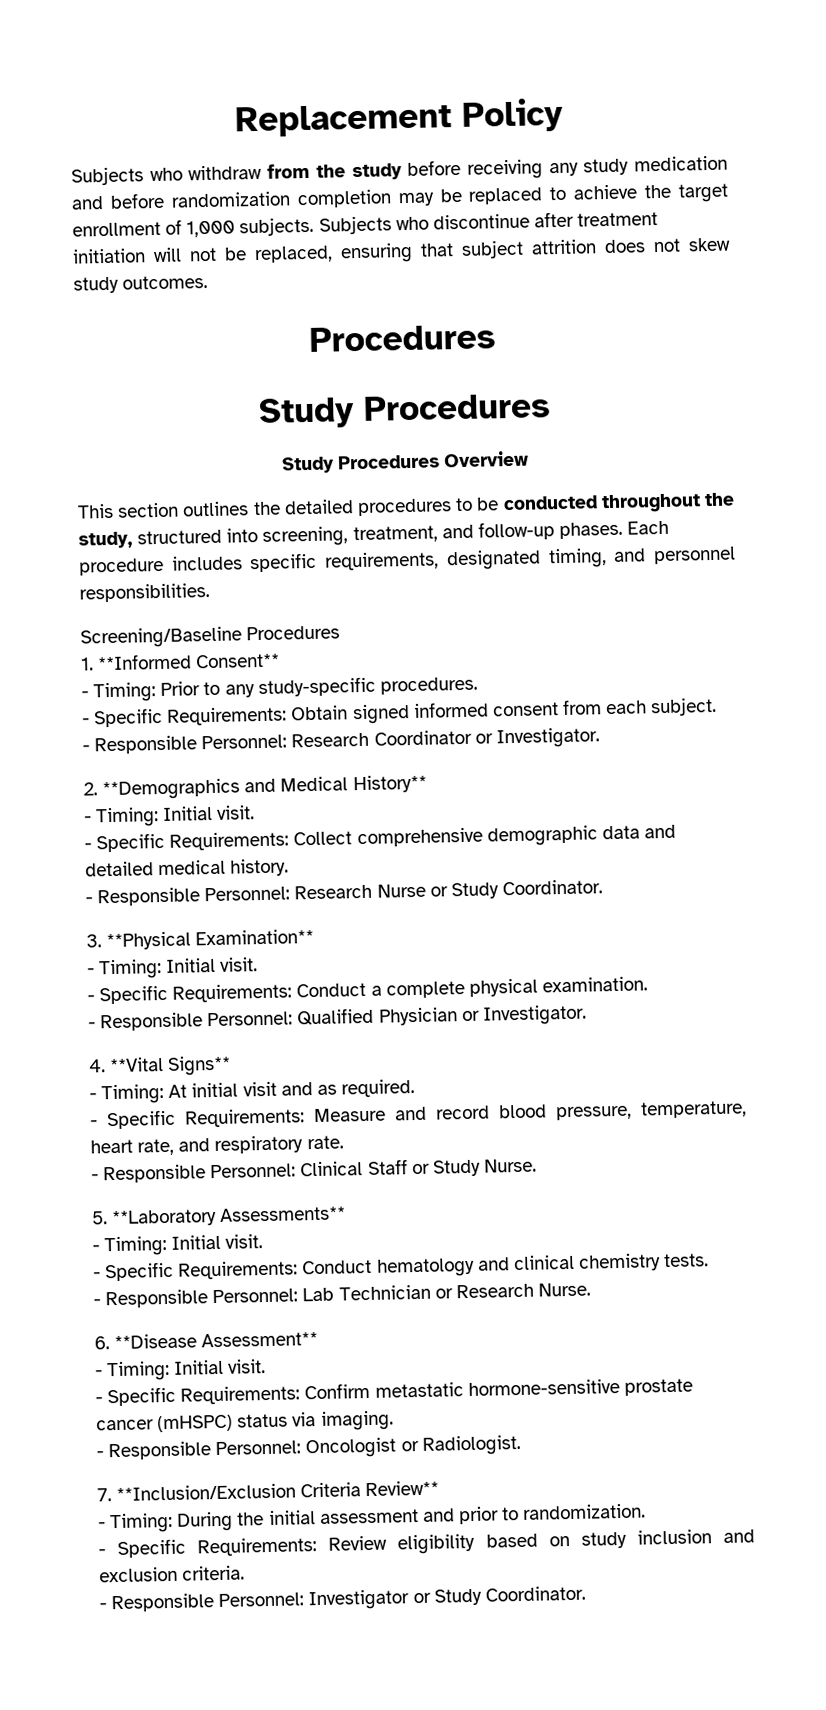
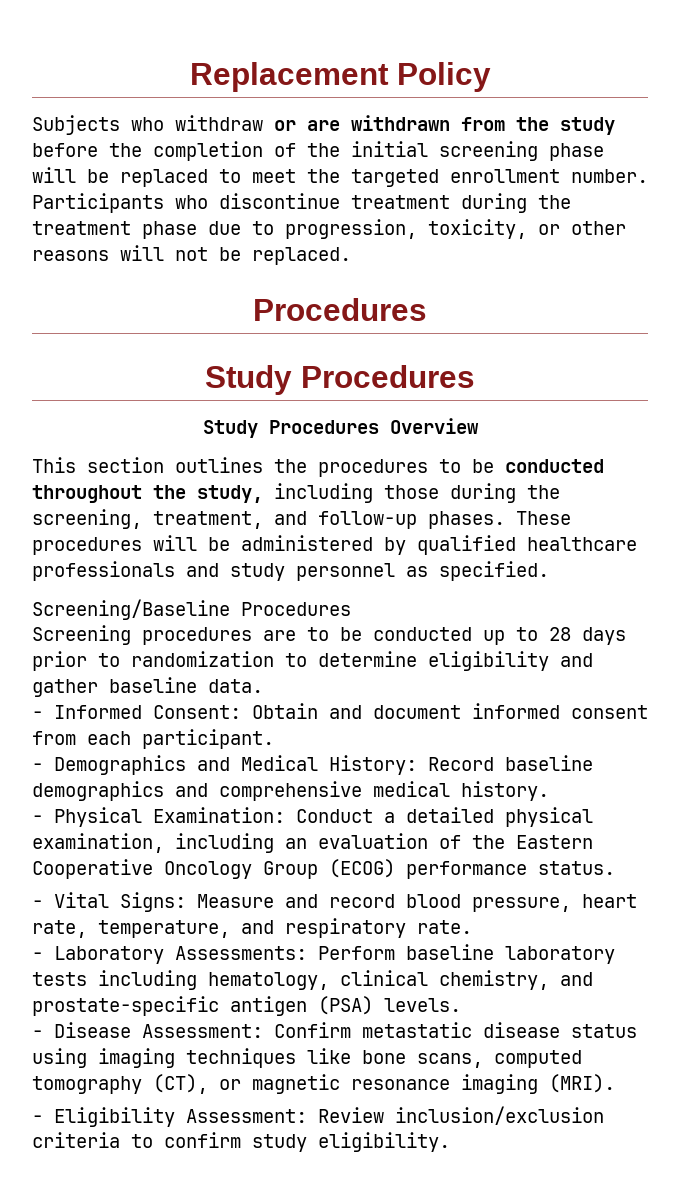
(263, 172) none -> [274,115,450,131] or are withdrawn
[466,155,729,180] [71,183,729,210] [72,211,659,238] [72,237,731,264] [73,274,209,294] receiving any study medication and before randomization completion may be replaced to achieve the target enrollment of 1,000 subjects. Subjects who discontinue after treatment initiation will not be replaced, ensuring that subject attrition does not skew study outcomes. -> [109,141,604,161] [32,167,648,187] [32,193,571,213] [32,219,626,239] [32,245,351,265] the completion of the initial screening phase will be replaced to meet the targeted enrollment number. Participants who discontinue treatment during the treatment phase due to progression, toxicity, or other reasons will not be replaced.
[283,499,354,515] detailed -> (307, 466) none
[137,528,259,545] structured into -> [274,483,560,503] including those during the
[627,520,670,535] [79,546,736,576] [79,582,210,603] [80,625,341,649] [81,653,281,671] [81,676,478,703] [82,704,410,728] Each procedure includes specific requirements, designated timing, and personnel responsibilities. // Screening/Baseline Procedures // 1. **Informed Consent** // - Timing: Prior to any study-specific procedures. // - Specific Requirements: Obtain signed -> [516,511,571,525] [32,535,637,555] [32,561,549,581] [32,599,351,620] [32,625,626,645] [32,651,593,671] [32,677,263,697] [32,703,461,719] These procedures will be administered by qualified healthcare professionals and study personnel as specified. // Screening/Baseline Procedures // Screening procedures are to be conducted up to 28 days prior to randomization to determine eligibility and gather baseline data. // - Informed Consent: Obtain and document
[650,696,718,717] [82,727,600,755] [83,774,427,801] [84,805,256,828] [84,824,676,853] [85,858,290,877] [85,879,603,907] [86,928,315,951] [87,957,259,980] [87,976,648,1005] [88,1004,587,1032] [89,1055,232,1076] [89,1079,415,1105] [90,1108,305,1130] subject. // - Responsible Personnel: Research Coordinator or Investigator. // 2. **Demographics and Medical History** // - Timing: Initial visit. // - Specific Requirements: Collect comprehensive demographic data and detailed medical history. // - Responsible Personnel: Research Nurse or Study Coordinator. // 3. **Physical Examination** // - Timing: Initial visit. // - Specific Requirements: Conduct a complete physical examination. // - Responsible Personnel: Qualified Physician or Investigator. // 4. **Vital Signs** // - Timing: At initial visit and as required. // - Specific Requirements: -> [142,729,274,749] [32,755,593,775] [32,781,549,801] [32,807,593,827] [32,833,593,853] [32,859,615,879] [32,892,186,912] participant. // - Demographics and Medical History: Record baseline demographics and comprehensive medical history. // - Physical Examination: Conduct a detailed physical examination, including an evaluation of the Eastern Cooperative Oncology Group (ECOG) performance status. // - Vital Signs:
[640,1100,747,1119] temperature, -> (571, 904) none
(175, 1147) none -> [98,920,230,938] temperature,
[103,1158,537,1184] [92,1206,347,1228] [92,1234,264,1257] [93,1253,710,1282] [93,1282,591,1309] [94,1331,319,1350] [95,1359,267,1382] [95,1378,693,1407] [96,1410,394,1433] [96,1434,521,1461] [97,1480,440,1502] [98,1503,647,1534] [98,1529,756,1559] [99,1565,246,1583] [99,1585,586,1613] Responsible Personnel: Clinical Staff or Study Nurse. // 5. **Laboratory Assessments** // - Timing: Initial visit. // - Specific Requirements: Conduct hematology and clinical chemistry tests. // - Responsible Personnel: Lab Technician or Research Nurse. // 6. **Disease Assessment** // - Timing: Initial visit. // - Specific Requirements: Confirm metastatic hormone-sensitive prostate cancer (mHSPC) status via imaging. // - Responsible Personnel: Oncologist or Radiologist. // 7. **Inclusion/Exclusion Criteria Review** // - Timing: During the initial assessment and prior to randomization. // - Specific Requirements: Review eligibility based on study inclusion and exclusion criteria. // - Responsible Personnel: Investigator or Study Coordinator. -> [54,944,615,964] [32,970,593,990] [32,996,461,1016] [32,1022,637,1038] [32,1048,582,1068] [32,1074,615,1094] [32,1106,604,1127] [32,1132,450,1152] Laboratory Assessments: Perform baseline laboratory tests including hematology, clinical chemistry, and prostate-specific antigen (PSA) levels. // - Disease Assessment: Confirm metastatic disease status using imaging techniques like bone scans, computed tomography (CT), or magnetic resonance imaging (MRI). // - Eligibility Assessment: Review inclusion/exclusion criteria to confirm study eligibility.

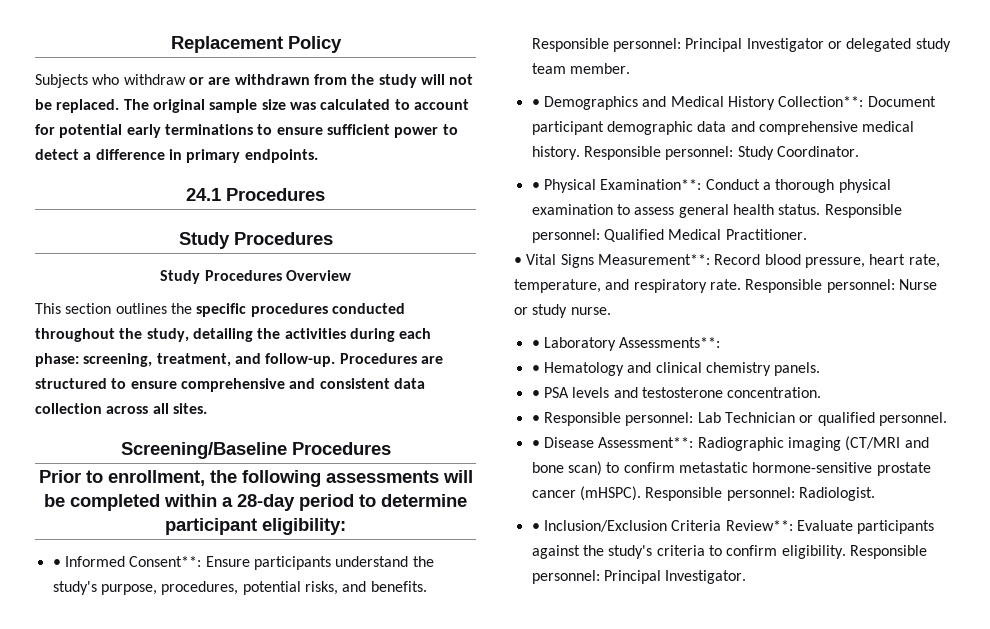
[32,141,604,161] [32,167,648,187] [32,193,571,213] [32,219,626,239] [32,245,351,265] before the completion of the initial screening phase will be replaced to meet the targeted enrollment number. Participants who discontinue treatment during the treatment phase due to progression, toxicity, or other reasons will not be replaced. // -> [420,74,474,85] [35,99,469,113] [35,124,458,138] [35,149,318,163] [186,188,221,201] will not be replaced. The original sample size was calculated to account for potential early terminations to ensure sufficient power to detect a difference in primary endpoints. // 24.1
[318,459,494,477] procedures to be -> [196,303,328,317] specific procedures
[274,483,560,503] [32,509,571,529] [32,535,637,555] [32,561,549,581] [32,599,351,620] [32,625,626,645] [32,651,593,671] [32,677,263,697] [32,703,648,719] [32,729,274,749] [32,755,593,775] [32,781,549,801] [32,807,593,827] [32,833,593,853] [32,859,615,879] [32,892,395,912] including those during the screening, treatment, and follow-up phases. These procedures will be administered by qualified healthcare professionals and study personnel as specified. // Screening/Baseline Procedures // Screening procedures are to be conducted up to 28 days prior to randomization to determine eligibility and gather baseline data. // - Informed Consent: Obtain and document informed consent from each participant. // - Demographics and Medical History: Record baseline demographics and comprehensive medical history. // - Physical Examination: Conduct a detailed physical examination, including an evaluation of the Eastern Cooperative Oncology Group (ECOG) performance status. // - Vital Signs: Measure and record -> [192,328,432,342] [35,353,443,367] [35,378,425,392] [35,403,207,414] [120,442,391,459] [38,470,473,487] [44,494,467,511] [165,518,346,535] [52,556,434,570] [52,581,427,595] [531,38,951,52] [531,63,630,74] [531,96,936,110] [531,121,915,135] [531,146,859,160] [531,179,891,193] [531,204,902,218] [531,229,807,243] [514,254,761,268] detailing the activities during each phase: screening, treatment, and follow-up. Procedures are structured to ensure comprehensive and consistent data collection across all sites. // Screening/Baseline Procedures // Prior to enrollment, the following assessments will be completed within a 28-day period to determine participant eligibility: // • Informed Consent**: Ensure participants understand the study's purpose, procedures, potential risks, and benefits. Responsible personnel: Principal Investigator or delegated study team member. // • Demographics and Medical History Collection**: Document participant demographic data and comprehensive medical history. Responsible personnel: Study Coordinator. // • Physical Examination**: Conduct a thorough physical examination to assess general health status. Responsible personnel: Qualified Medical Practitioner. // • Vital Signs Measurement**: Record
[32,944,615,964] [32,970,593,990] [32,996,461,1016] [32,1022,637,1038] [32,1048,582,1068] [32,1074,615,1094] [32,1106,604,1127] [32,1132,450,1152] // - Laboratory Assessments: Perform baseline laboratory tests including hematology, clinical chemistry, and prostate-specific antigen (PSA) levels. // - Disease Assessment: Confirm metastatic disease status using imaging techniques like bone scans, computed tomography (CT), or magnetic resonance imaging (MRI). // - Eligibility Assessment: Review inclusion/exclusion criteria to confirm study eligibility. -> [745,279,937,293] [514,304,611,318] [531,337,721,351] [531,362,821,376] [531,387,822,398] [531,412,947,426] [531,436,929,451] [531,461,931,476] [531,486,875,501] [531,520,935,534] [531,545,927,559] [531,570,747,584] Responsible personnel: Nurse or study nurse. // • Laboratory Assessments**: // • Hematology and clinical chemistry panels. // • PSA levels and testosterone concentration. // • Responsible personnel: Lab Technician or qualified personnel. // • Disease Assessment**: Radiographic imaging (CT/MRI and bone scan) to confirm metastatic hormone-sensitive prostate cancer (mHSPC). Responsible personnel: Radiologist. // • Inclusion/Exclusion Criteria Review**: Evaluate participants against the study's criteria to confirm eligibility. Responsible personnel: Principal Investigator.

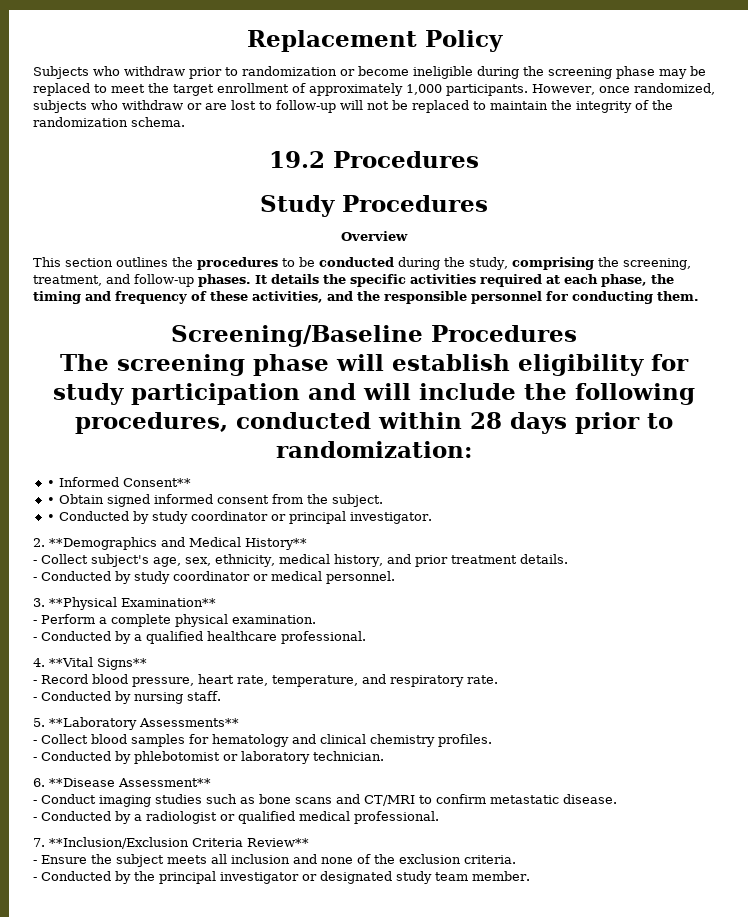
[188,74,474,88] [35,99,469,113] [35,124,458,138] [35,149,318,163] [186,188,221,201] or are withdrawn from the study will not be replaced. The original sample size was calculated to account for potential early terminations to ensure sufficient power to detect a difference in primary endpoints. // 24.1 -> [189,66,706,79] [33,83,715,96] [33,100,673,113] [33,117,185,127] [269,151,325,168] prior to randomization or become ineligible during the screening phase may be replaced to meet the target enrollment of approximately 1,000 participants. However, once randomized, subjects who withdraw or are lost to follow-up will not be replaced to maintain the integrity of the randomization schema. // 19.2
[160,270,282,284] Study Procedures -> (488, 203) none
[196,303,405,317] [35,328,432,342] [35,353,443,367] [35,378,425,392] [35,403,207,414] [120,442,391,459] [38,470,473,487] [44,494,467,511] [165,518,346,535] [52,556,434,570] [52,581,427,595] [531,38,951,52] [531,63,630,74] [531,96,936,110] [531,121,915,135] [531,146,859,160] [531,179,891,193] [531,204,902,218] [531,229,807,243] [514,254,710,268] specific procedures conducted throughout the study, detailing the activities during each phase: screening, treatment, and follow-up. Procedures are structured to ensure comprehensive and consistent data collection across all sites. // Screening/Baseline Procedures // Prior to enrollment, the following assessments will be completed within a 28-day period to determine participant eligibility: // • Informed Consent**: Ensure participants understand the study's purpose, procedures, potential risks, and benefits. Responsible personnel: Principal Investigator or delegated study team member. // • Demographics and Medical History Collection**: Document participant demographic data and comprehensive medical history. Responsible personnel: Study Coordinator. // • Physical Examination**: Conduct a thorough physical examination to assess general health status. Responsible personnel: Qualified Medical Practitioner. // • Vital Signs Measurement**: -> [197,257,691,270] [33,274,674,287] [33,291,699,304] [171,325,577,347] [60,354,689,376] [53,383,695,405] [75,412,673,434] [276,441,472,458] [46,477,191,487] [46,494,383,507] [46,511,432,524] [33,537,307,550] [33,554,568,567] [33,571,395,584] [33,597,216,610] [33,614,316,627] [33,631,366,644] [33,657,147,670] [33,680,37,684] procedures to be conducted during the study, comprising the screening, treatment, and follow-up phases. It details the specific activities required at each phase, the timing and frequency of these activities, and the responsible personnel for conducting them. // Screening/Baseline Procedures // The screening phase will establish eligibility for study participation and will include the following procedures, conducted within 28 days prior to randomization: // • Informed Consent** // • Obtain signed informed consent from the subject. // • Conducted by study coordinator or principal investigator. // 2. **Demographics and Medical History** // - Collect subject's age, sex, ethnicity, medical history, and prior treatment details. // - Conducted by study coordinator or medical personnel. // 3. **Physical Examination** // - Perform a complete physical examination. // - Conducted by a qualified healthcare professional. // 4. **Vital Signs** // -
[745,279,937,293] [514,304,611,318] [531,337,721,351] [531,362,821,376] [531,387,822,398] [531,412,947,426] [531,436,929,451] [531,461,931,476] [531,486,875,501] [531,520,935,534] [531,545,927,559] [531,570,747,584] Responsible personnel: Nurse or study nurse. // • Laboratory Assessments**: // • Hematology and clinical chemistry panels. // • PSA levels and testosterone concentration. // • Responsible personnel: Lab Technician or qualified personnel. // • Disease Assessment**: Radiographic imaging (CT/MRI and bone scan) to confirm metastatic hormone-sensitive prostate cancer (mHSPC). Responsible personnel: Radiologist. // • Inclusion/Exclusion Criteria Review**: Evaluate participants against the study's criteria to confirm eligibility. Responsible personnel: Principal Investigator. -> [33,691,221,704] [33,717,239,730] [33,734,492,747] [33,751,384,764] [33,778,211,787] [33,794,617,807] [33,811,439,824] [33,837,309,849] [33,854,516,867] [33,871,530,884] // - Conducted by nursing staff. // 5. **Laboratory Assessments** // - Collect blood samples for hematology and clinical chemistry profiles. // - Conducted by phlebotomist or laboratory technician. // 6. **Disease Assessment** // - Conduct imaging studies such as bone scans and CT/MRI to confirm metastatic disease. // - Conducted by a radiologist or qualified medical professional. // 7. **Inclusion/Exclusion Criteria Review** // - Ensure the subject meets all inclusion and none of the exclusion criteria. // - Conducted by the principal investigator or designated study team member.

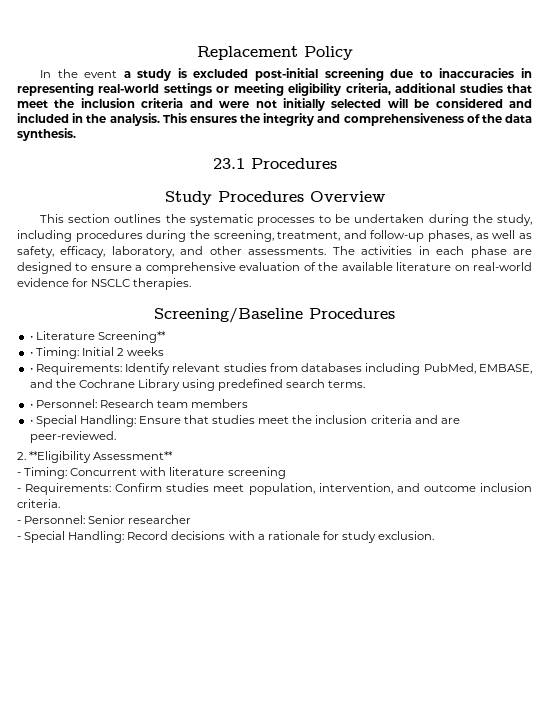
[33,66,706,79] [33,83,715,96] [33,100,673,113] [33,117,185,127] [269,151,325,168] Subjects who withdraw prior to randomization or become ineligible during the screening phase may be replaced to meet the target enrollment of approximately 1,000 participants. However, once randomized, subjects who withdraw or are lost to follow-up will not be replaced to maintain the integrity of the randomization schema. // 19.2 -> [39,68,532,81] [17,83,532,96] [17,98,533,111] [17,113,532,126] [17,128,76,141] [212,158,245,169] In the event a study is excluded post-initial screening due to inaccuracies in representing real-world settings or meeting eligibility criteria, additional studies that meet the inclusion criteria and were not initially selected will be considered and included in the analysis. This ensures the integrity and comprehensiveness of the data synthesis. // 23.1
(488, 203) // -> (304, 196) none
[197,257,278,270] procedures -> [189,214,315,226] systematic processes
[319,257,394,267] conducted -> [354,214,425,223] undertaken
[511,257,594,270] comprising -> [17,230,187,242] including procedures during
[198,274,674,287] [33,291,699,304] [171,325,577,347] [60,354,689,376] [53,383,695,405] [75,412,673,434] [276,441,472,458] [46,477,191,487] [46,494,383,507] [46,511,432,524] [33,537,307,550] [33,554,568,567] [33,571,395,584] [33,597,216,610] [33,614,316,627] [33,631,366,644] [33,657,147,670] [33,674,498,687] [33,691,221,704] [33,717,239,730] [33,734,492,747] [33,751,384,764] [33,778,211,787] [33,794,617,807] [33,811,439,824] [33,837,309,849] [33,854,516,867] [33,871,530,884] phases. It details the specific activities required at each phase, the timing and frequency of these activities, and the responsible personnel for conducting them. // Screening/Baseline Procedures // The screening phase will establish eligibility for study participation and will include the following procedures, conducted within 28 days prior to randomization: // • Informed Consent** // • Obtain signed informed consent from the subject. // • Conducted by study coordinator or principal investigator. // 2. **Demographics and Medical History** // - Collect subject's age, sex, ethnicity, medical history, and prior treatment details. // - Conducted by study coordinator or medical personnel. // 3. **Physical Examination** // - Perform a complete physical examination. // - Conducted by a qualified healthcare professional. // 4. **Vital Signs** // - Record blood pressure, heart rate, temperature, and respiratory rate. // - Conducted by nursing staff. // 5. **Laboratory Assessments** // - Collect blood samples for hematology and clinical chemistry profiles. // - Conducted by phlebotomist or laboratory technician. // 6. **Disease Assessment** // - Conduct imaging studies such as bone scans and CT/MRI to confirm metastatic disease. // - Conducted by a radiologist or qualified medical professional. // 7. **Inclusion/Exclusion Criteria Review** // - Ensure the subject meets all inclusion and none of the exclusion criteria. // - Conducted by the principal investigator or designated study team member. -> [428,230,532,242] [17,246,532,258] [17,262,532,274] [17,278,192,290] [154,307,395,323] [29,331,166,343] [29,347,165,359] [29,363,532,375] [29,379,366,391] [29,399,249,408] [29,415,460,427] [29,431,116,443] [17,451,174,463] [17,467,286,479] [17,483,532,495] [17,499,60,508] [17,515,192,524] [17,531,435,543] phases, as well as safety, efficacy, laboratory, and other assessments. The activities in each phase are designed to ensure a comprehensive evaluation of the available literature on real-world evidence for NSCLC therapies. // Screening/Baseline Procedures // • Literature Screening** // • Timing: Initial 2 weeks // • Requirements: Identify relevant studies from databases including PubMed, EMBASE, and the Cochrane Library using predefined search terms. // • Personnel: Research team members // • Special Handling: Ensure that studies meet the inclusion criteria and are peer-reviewed. // 2. **Eligibility Assessment** // - Timing: Concurrent with literature screening // - Requirements: Confirm studies meet population, intervention, and outcome inclusion criteria. // - Personnel: Senior researcher // - Special Handling: Record decisions with a rationale for study exclusion.

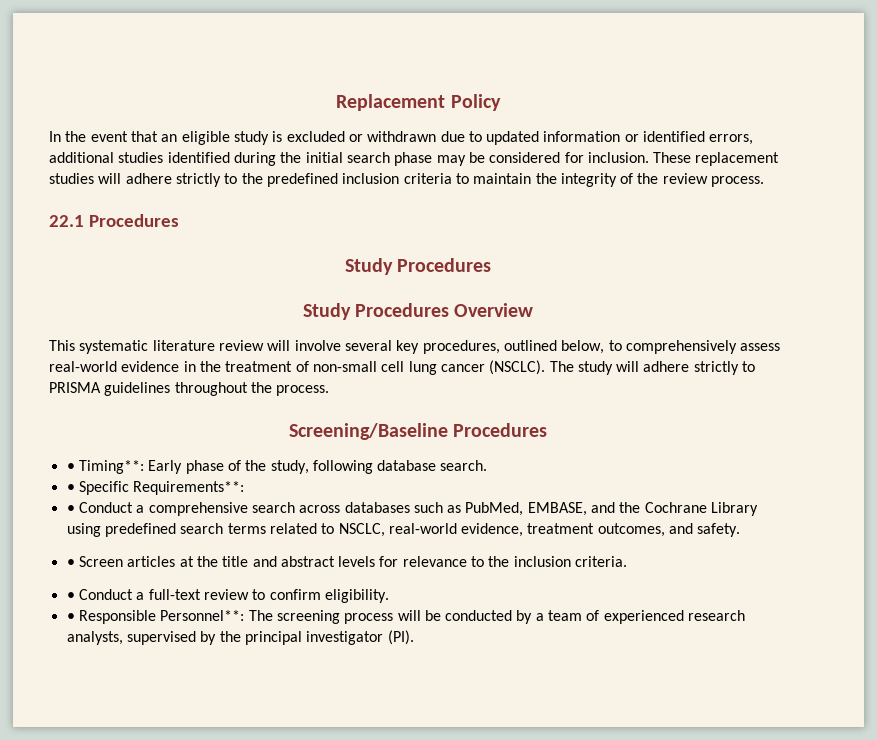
[123,68,532,81] [17,83,532,96] [17,98,533,111] [17,113,532,126] [17,128,76,141] [212,158,245,169] a study is excluded post-initial screening due to inaccuracies in representing real-world settings or meeting eligibility criteria, additional studies that meet the inclusion criteria and were not initially selected will be considered and included in the analysis. This ensures the integrity and comprehensiveness of the data synthesis. // 23.1 -> [130,131,754,145] [49,152,780,166] [49,173,765,187] [49,214,179,227] [344,258,393,275] that an eligible study is excluded or withdrawn due to updated information or identified errors, additional studies identified during the initial search phase may be considered for inclusion. These replacement studies will adhere strictly to the predefined inclusion criteria to maintain the integrity of the review process. // 22.1 Procedures // Study
[68,214,533,226] [17,230,532,242] [17,246,532,258] [17,262,532,274] [17,278,192,290] [154,307,395,323] [29,331,166,343] [29,347,165,359] [29,363,421,375] section outlines the systematic processes to be undertaken during the study, including procedures during the screening, treatment, and follow-up phases, as well as safety, efficacy, laboratory, and other assessments. The activities in each phase are designed to ensure a comprehensive evaluation of the available literature on real-world evidence for NSCLC therapies. // Screening/Baseline Procedures // • Literature Screening** // • Timing: Initial 2 weeks // • Requirements: Identify relevant studies from databases including -> [79,340,781,354] [49,360,756,375] [49,382,330,396] [288,423,548,440] [66,460,488,474] [66,481,245,495] [66,502,462,516] systematic literature review will involve several key procedures, outlined below, to comprehensively assess real-world evidence in the treatment of non-small cell lung cancer (NSCLC). The study will adhere strictly to PRISMA guidelines throughout the process. // Screening/Baseline Procedures // • Timing**: Early phase of the study, following database search. // • Specific Requirements**: // • Conduct a comprehensive search across databases such as
[328,380,366,388] [29,399,249,408] [29,415,460,427] [29,431,116,443] [17,451,174,463] [17,467,286,479] [17,483,532,495] [17,499,60,508] [17,515,192,524] [17,531,435,543] terms. // • Personnel: Research team members // • Special Handling: Ensure that studies meet the inclusion criteria and are peer-reviewed. // 2. **Eligibility Assessment** // - Timing: Concurrent with literature screening // - Requirements: Confirm studies meet population, intervention, and outcome inclusion criteria. // - Personnel: Senior researcher // - Special Handling: Record decisions with a rationale for study exclusion. -> [227,523,741,537] [66,556,628,567] [66,589,389,603] [66,610,746,624] [66,630,414,645] terms related to NSCLC, real-world evidence, treatment outcomes, and safety. // • Screen articles at the title and abstract levels for relevance to the inclusion criteria. // • Conduct a full-text review to confirm eligibility. // • Responsible Personnel**: The screening process will be conducted by a team of experienced research analysts, supervised by the principal investigator (PI).

